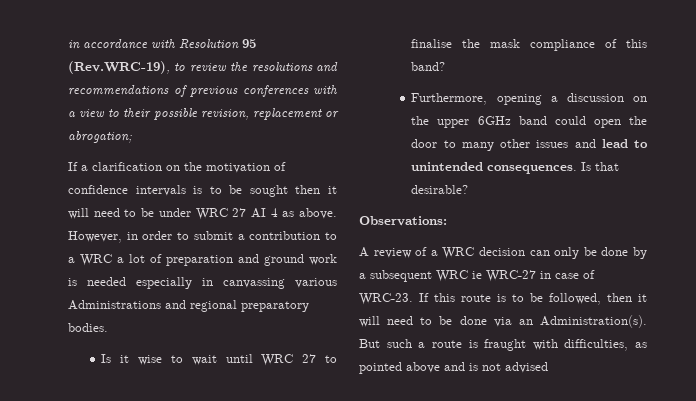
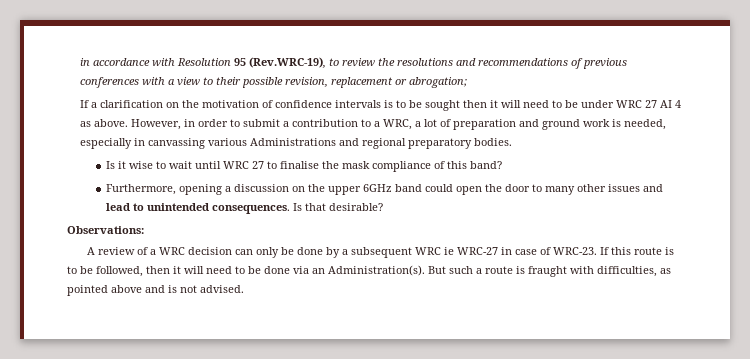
[80,254,113,266] WRC -> [383,119,413,130] WRC,
[87,277,127,286] needed -> [624,119,667,130] needed,
[505,362,548,373] advised -> [200,285,244,293] advised.

